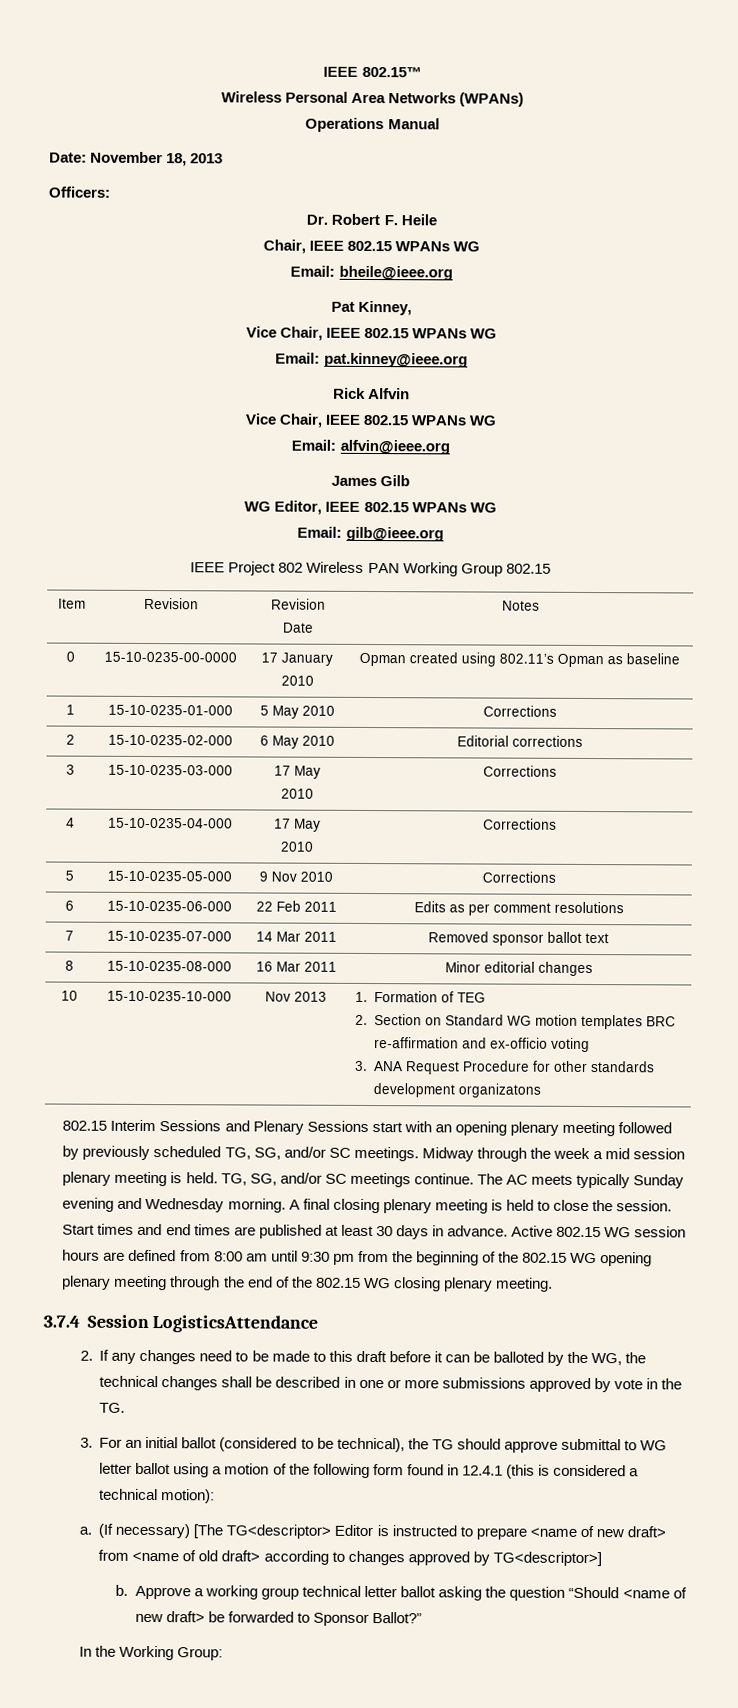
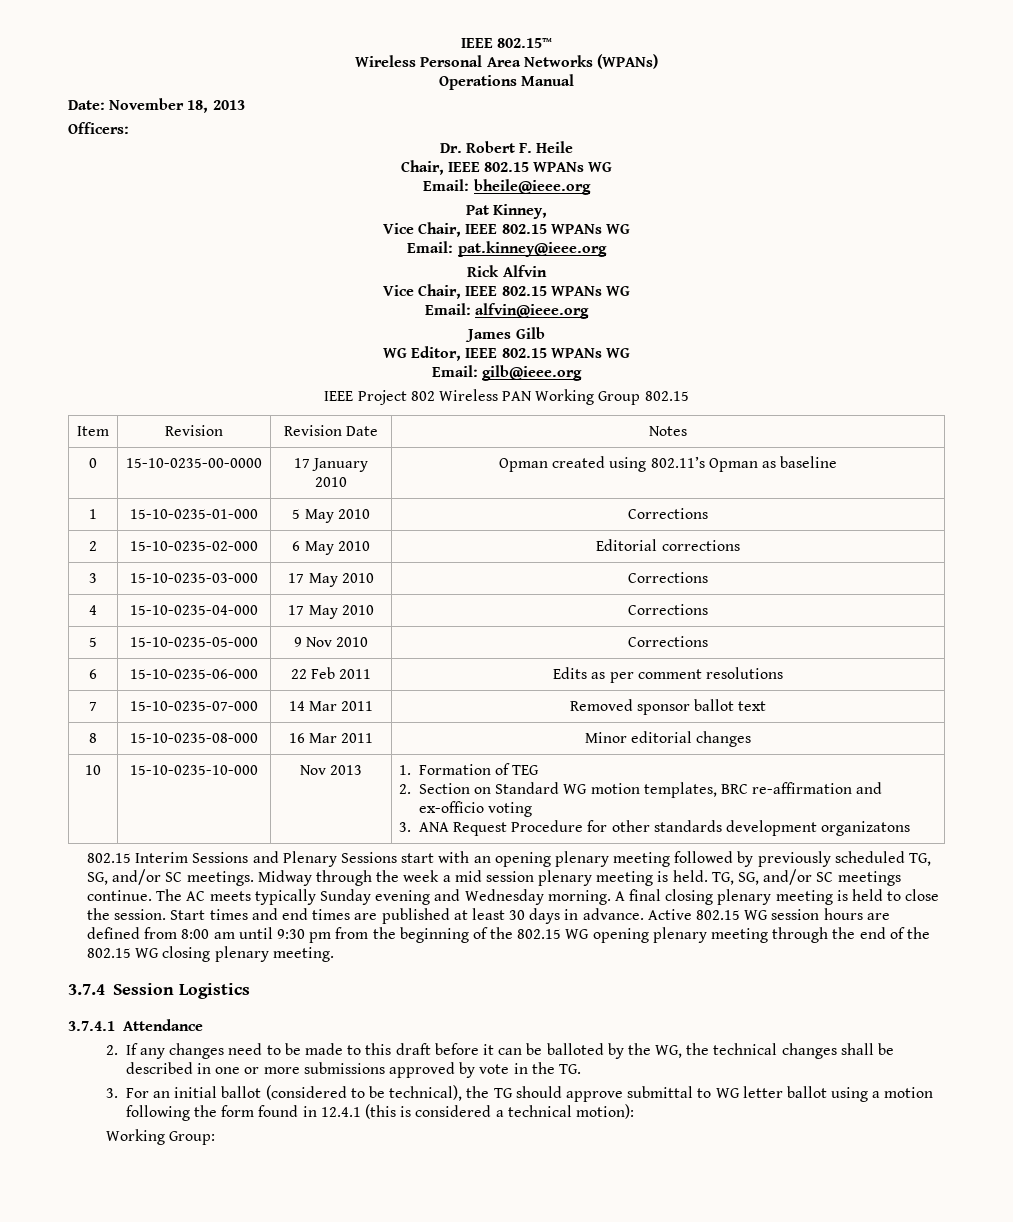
[580,1014,643,1030] templates -> [643,782,717,798] templates,
[152,1315,319,1333] LogisticsAttendance -> [178,983,250,999] [68,1019,203,1031] Logistics // 3.7.4.1 Attendance
[272,1463,370,1479] of the following -> [125,1105,218,1121] following the
[78,1523,666,1540] [98,1549,602,1567] [115,1584,687,1601] [134,1611,423,1627] [78,1645,116,1657] a. (If necessary) [The TG<descriptor> Editor is instructed to prepare <name of new draft> from <name of old draft> according to changes approved by TG<descriptor>] // b. Approve a working group technical letter ballot asking the question “Should <name of new draft> be forwarded to Sponsor Ballot?” // In the -> (634, 1111) none

